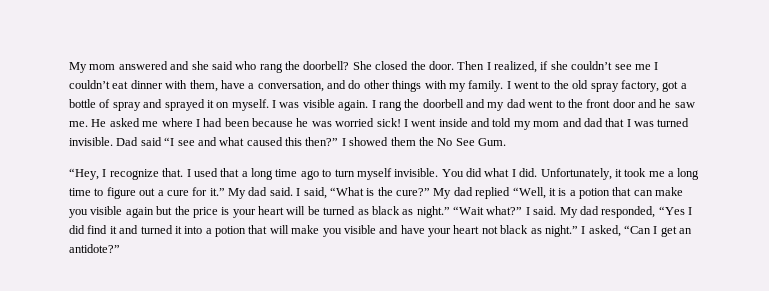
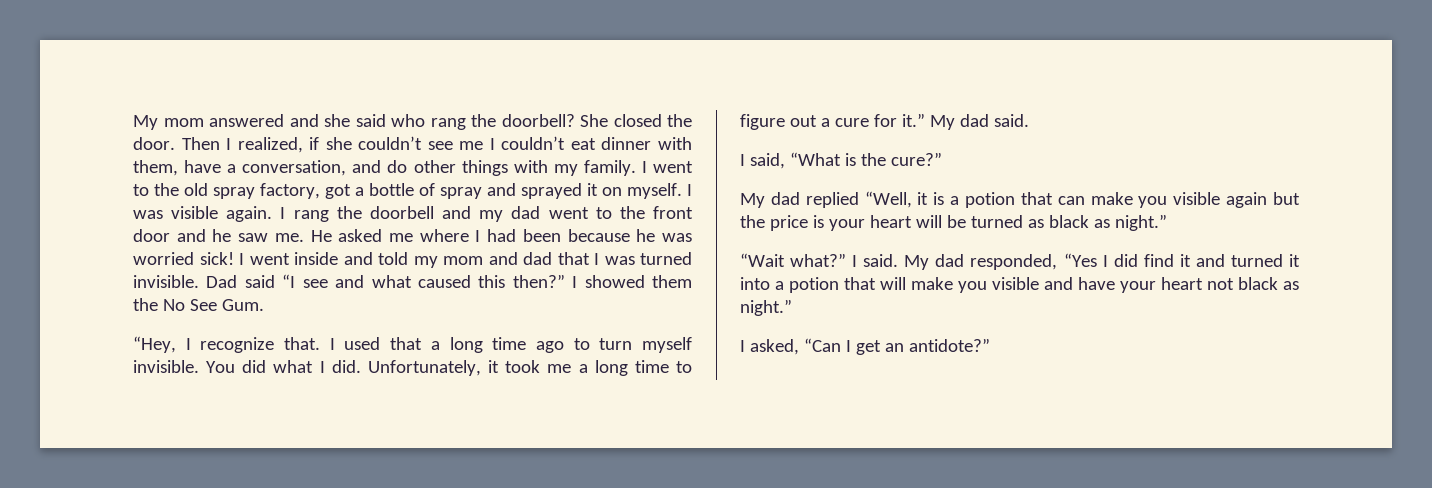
(293, 191) none -> (1029, 120) //
(430, 192) none -> (942, 159) //
(450, 212) none -> (1167, 222) //
(578, 231) none -> (792, 307) //

